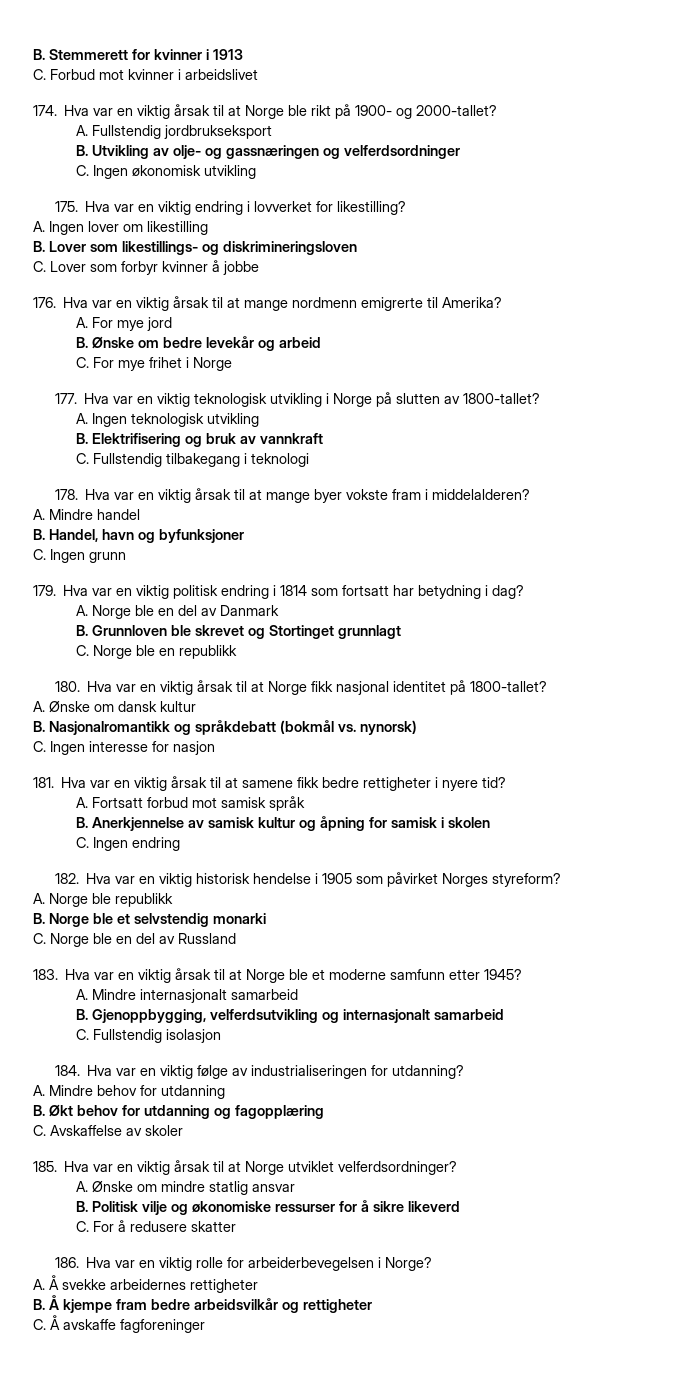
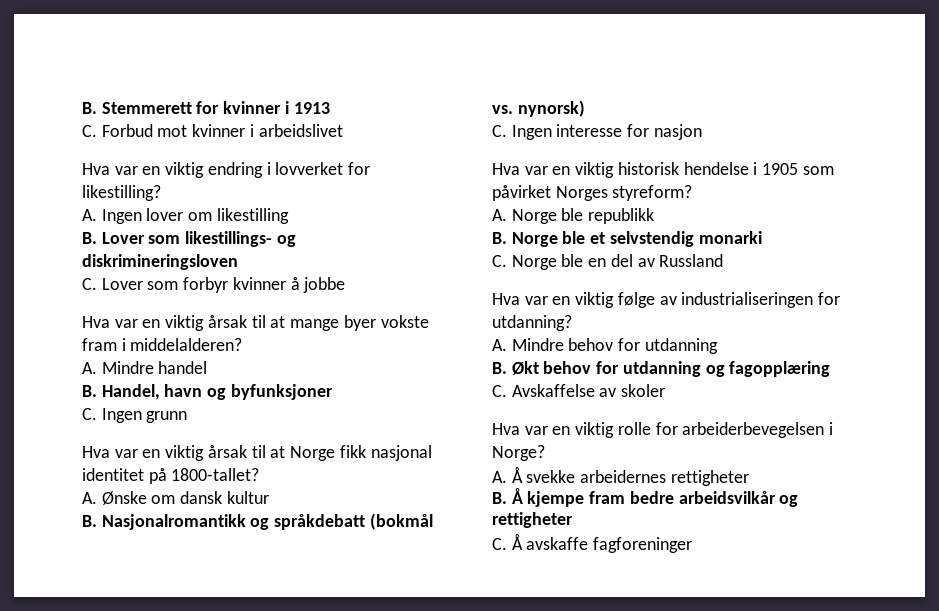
[33,104,498,119] [76,125,273,139] [76,145,461,159] [76,165,257,179] [54,201,78,212] 174. Hva var en viktig årsak til at Norge ble rikt på 1900- og 2000-tallet? // A. Fullstendig jordbrukseksport // B. Utvikling av olje- og gassnæringen og velferdsordninger // C. Ingen økonomisk utvikling // 175. -> (343, 130) none
[33,296,503,311] [76,317,173,331] [76,336,322,351] [76,357,233,371] [54,392,540,407] [76,413,260,427] [76,433,324,447] [76,453,310,467] [54,489,78,500] 176. Hva var en viktig årsak til at mange nordmenn emigrerte til Amerika? // A. For mye jord // B. Ønske om bedre levekår og arbeid // C. For mye frihet i Norge // 177. Hva var en viktig teknologisk utvikling i Norge på slutten av 1800-tallet? // A. Ingen teknologisk utvikling // B. Elektrifisering og bruk av vannkraft // C. Fullstendig tilbakegang i teknologi // 178. -> (346, 285) none
[33,585,525,599] [76,605,280,619] [76,625,402,639] [76,645,238,659] [54,681,80,692] 179. Hva var en viktig politisk endring i 1814 som fortsatt har betydning i dag? // A. Norge ble en del av Danmark // B. Grunnloven ble skrevet og Stortinget grunnlagt // C. Norge ble en republikk // 180. -> (188, 417) none
[33,776,507,791] [76,796,306,811] [76,816,491,831] [76,837,181,851] [54,873,79,884] 181. Hva var en viktig årsak til at samene fikk bedre rettigheter i nyere tid? // A. Fortsatt forbud mot samisk språk // B. Anerkjennelse av samisk kultur og åpning for samisk i skolen // C. Ingen endring // 182. -> (702, 132) none
[33,968,523,983] [76,989,299,1003] [76,1009,505,1023] [76,1029,222,1043] [54,1065,80,1076] 183. Hva var en viktig årsak til at Norge ble et moderne samfunn etter 1945? // A. Mindre internasjonalt samarbeid // B. Gjenoppbygging, velferdsutvikling og internasjonalt samarbeid // C. Fullstendig isolasjon // 184. -> (724, 260) none
[33,1160,458,1175] [76,1180,296,1195] [76,1200,461,1215] [76,1220,237,1232] [54,1257,79,1268] 185. Hva var en viktig årsak til at Norge utviklet velferdsordninger? // A. Ønske om mindre statlig ansvar // B. Politisk vilje og økonomiske ressurser for å sikre likeverd // C. For å redusere skatter // 186. -> (666, 390) none

